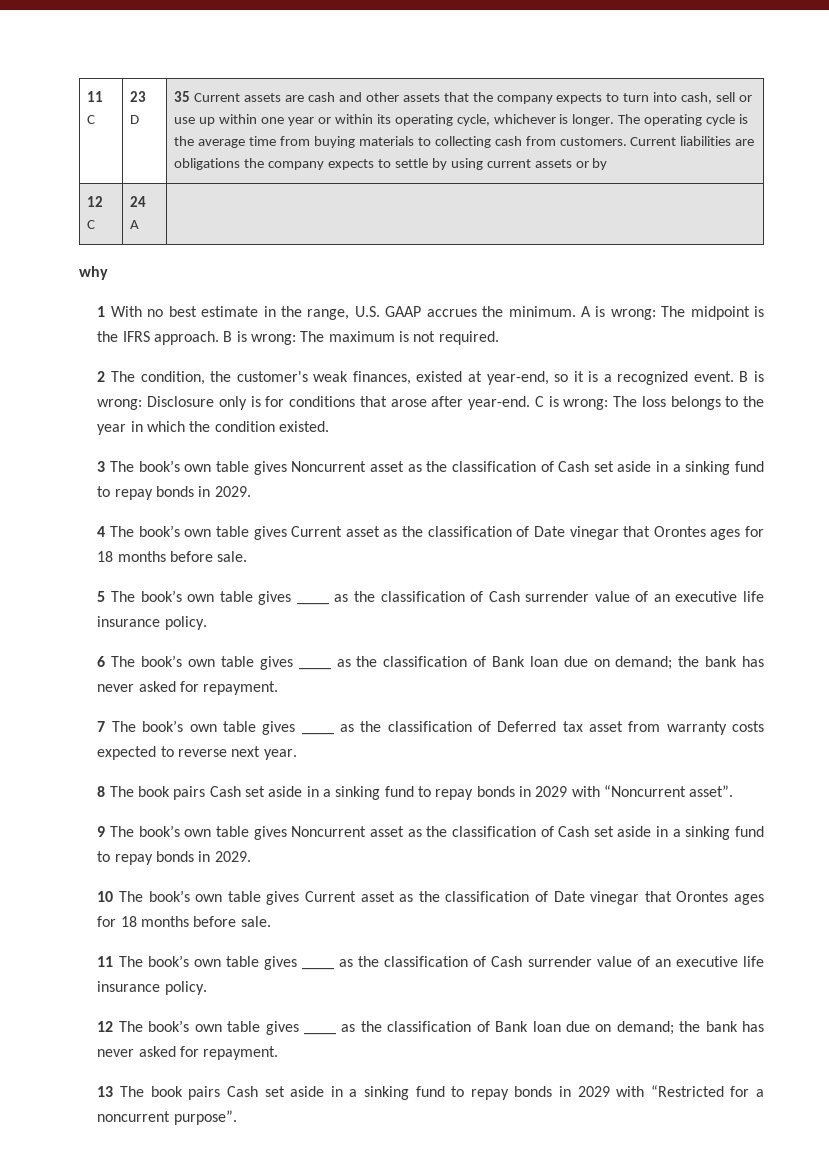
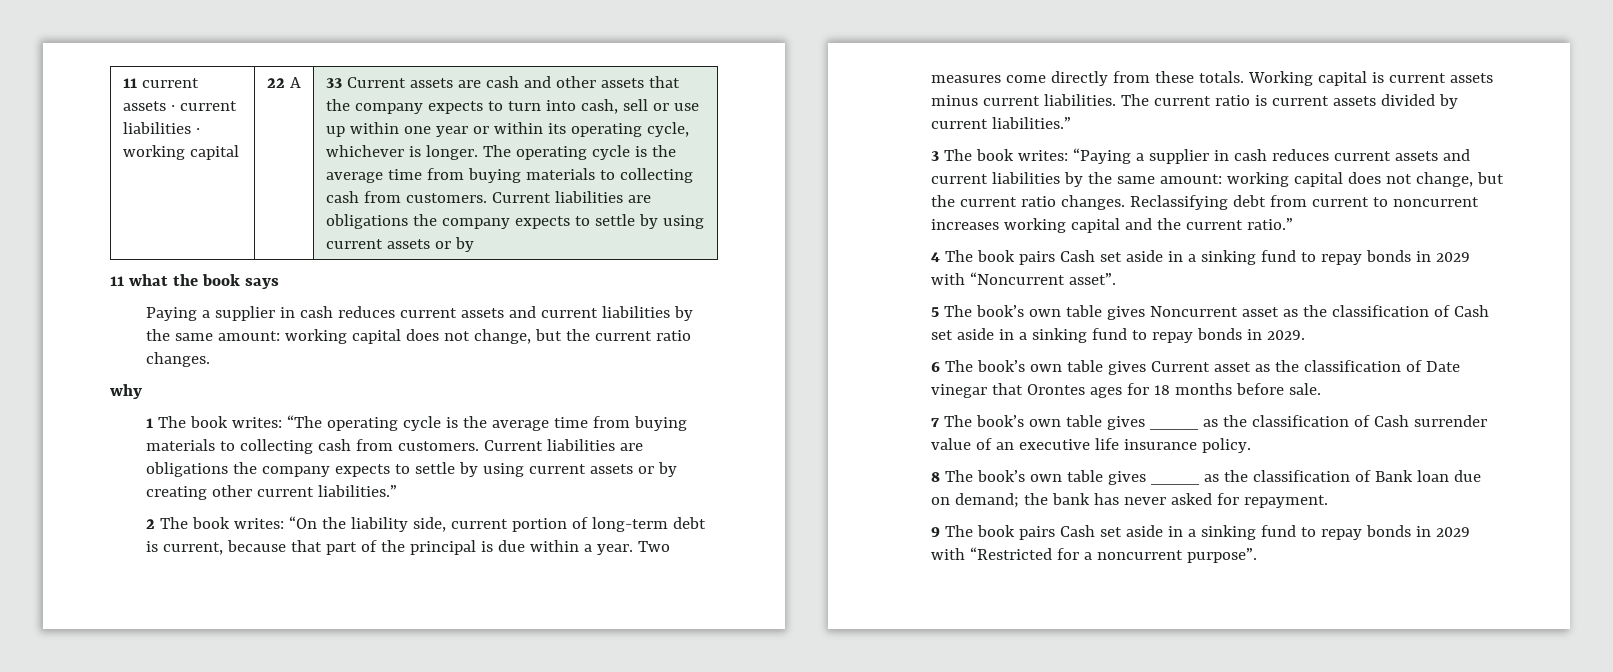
[87,91,104,102] [87,115,96,124] [130,91,147,102] [130,115,140,124] [174,91,191,102] 11 C | 23 D | 35 -> [122,78,199,88] [122,101,237,111] [122,122,200,134] [122,145,239,160] [266,77,301,88] [325,78,342,88] 11 current assets · current liabilities · working capital | 22 A | 33
[87,196,104,207] [87,220,96,229] [130,196,147,207] [130,220,140,229] [79,266,108,280] [97,306,764,320] [97,331,499,345] [97,371,764,385] [97,396,765,410] [97,421,330,435] [97,461,106,472] // 12 C | 24 A | // why // 1 With no best estimate in the range, U.S. GAAP accrues the minimum. A is wrong: The midpoint is the IFRS approach. B is wrong: The maximum is not required. // 2 The condition, the customer's weak finances, existed at year-end, so it is a recognized event. B is wrong: Disclosure only is for conditions that arose after year-end. C is wrong: The loss belongs to the year in which the condition existed. // 3 -> [110,274,279,289] [146,306,693,321] [146,329,691,344] [146,352,211,367] [110,384,142,399] [146,415,687,431] [146,439,644,454] [146,462,677,477] [146,485,398,500] [146,516,706,532] [146,540,670,555] [931,71,1493,86] [931,94,1458,109] [931,117,1072,129] [931,148,1470,164] [931,172,1504,187] [931,195,1480,210] [931,218,1294,233] [931,250,1470,265] [931,272,1117,285] [931,307,940,317] // 11 what the book says // Paying a supplier in cash reduces current assets and current liabilities by the same amount: working capital does not change, but the current ratio changes. // why // 1 The book writes: “The operating cycle is the average time from buying materials to collecting cash from customers. Current liabilities are obligations the company expects to settle by using current assets or by creating other current liabilities.” // 2 The book writes: “On the liability side, current portion of long-term debt is current, because that part of the principal is due within a year. Two measures come directly from these totals. Working capital is current assets minus current liabilities. The current ratio is current assets divided by current liabilities.” // 3 The book writes: “Paying a supplier in cash reduces current assets and current liabilities by the same amount: working capital does not change, but the current ratio changes. Reclassifying debt from current to noncurrent increases working capital and the current ratio.” // 4 The book pairs Cash set aside in a sinking fund to repay bonds in 2029 with “Noncurrent asset”. // 5
[97,526,106,537] 4 -> [931,362,941,372] 6
[97,591,106,602] 5 -> [931,418,940,427] 7
[97,656,106,667] 6 -> [931,472,941,482] 8
[97,720,334,735] [339,721,765,735] [97,746,297,760] [97,785,734,800] [97,825,765,840] [97,851,251,865] [97,890,764,905] [97,916,271,927] [97,955,335,970] [339,956,764,967] [97,981,207,995] [97,1020,336,1035] [341,1021,765,1035] [97,1046,279,1060] [97,1086,114,1097] 7 The book’s own table gives ____ as the classification of Deferred tax asset from warranty costs expected to reverse next year. // 8 The book pairs Cash set aside in a sinking fund to repay bonds in 2029 with “Noncurrent asset”. // 9 The book’s own table gives Noncurrent asset as the classification of Cash set aside in a sinking fund to repay bonds in 2029. // 10 The book’s own table gives Current asset as the classification of Date vinegar that Orontes ages for 18 months before sale. // 11 The book’s own table gives ____ as the classification of Cash surrender value of an executive life insurance policy. // 12 The book’s own table gives ____ as the classification of Bank loan due on demand; the bank has never asked for repayment. // 13 -> [931,527,941,537] 9

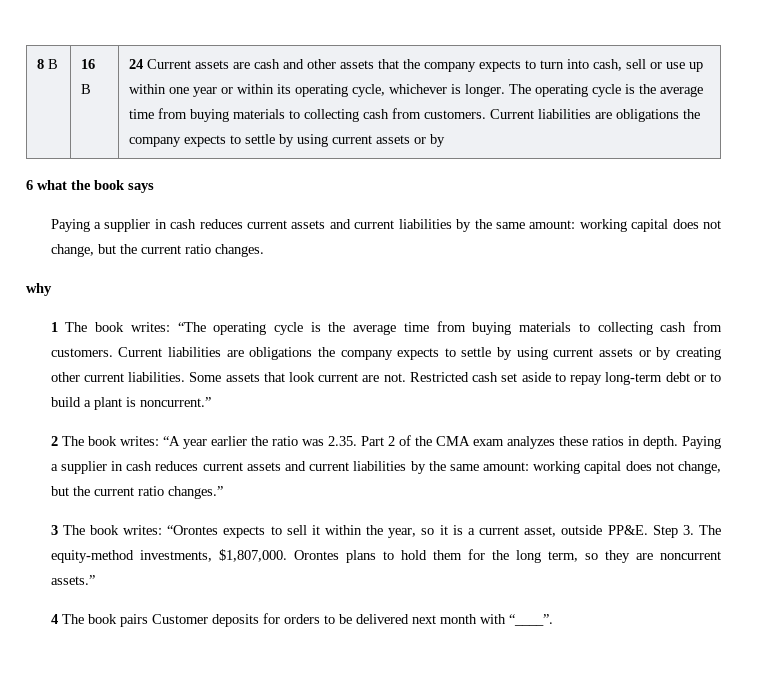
[122,78,199,88] [122,101,237,111] [122,122,200,134] [122,145,239,160] [266,77,301,88] [325,78,342,88] 11 current assets · current liabilities · working capital | 22 A | 33 -> [36,59,58,69] [80,59,95,69] [80,84,91,94] [128,59,143,69] 8 B | 16 B | 24
[110,276,124,286] 11 -> [26,180,33,190] 6
[318,485,398,497] [146,516,706,532] [146,540,670,555] [931,71,1493,86] [931,94,1458,109] [931,117,1072,129] [931,148,1132,164] liabilities.” // 2 The book writes: “On the liability side, current portion of long-term debt is current, because that part of the principal is due within a year. Two measures come directly from these totals. Working capital is current assets minus current liabilities. The current ratio is current assets divided by current liabilities.” // 3 The book writes: “Paying -> [128,372,721,385] [50,397,211,410] [50,435,722,449] liabilities. Some assets that look current are not. Restricted cash set aside to repay long-term debt or to build a plant is noncurrent.” // 2 The book writes: “A year earlier the ratio was 2.35. Part 2 of the CMA exam analyzes these ratios in depth. Paying
[1061,195,1480,210] [931,218,1294,233] [931,250,1470,265] [931,272,1117,285] [931,305,1489,320] [931,328,1305,343] [931,360,1460,375] [931,383,1322,398] [931,415,1200,430] [1203,415,1487,427] [931,438,1252,453] [931,470,1201,485] [1204,470,1481,482] [931,493,1329,508] [931,525,1470,540] [931,547,1258,563] changes. Reclassifying debt from current to noncurrent increases working capital and the current ratio.” // 4 The book pairs Cash set aside in a sinking fund to repay bonds in 2029 with “Noncurrent asset”. // 5 The book’s own table gives Noncurrent asset as the classification of Cash set aside in a sinking fund to repay bonds in 2029. // 6 The book’s own table gives Current asset as the classification of Date vinegar that Orontes ages for 18 months before sale. // 7 The book’s own table gives ____ as the classification of Cash surrender value of an executive life insurance policy. // 8 The book’s own table gives ____ as the classification of Bank loan due on demand; the bank has never asked for repayment. // 9 The book pairs Cash set aside in a sinking fund to repay bonds in 2029 with “Restricted for a noncurrent purpose”. -> [167,486,223,499] [50,525,721,538] [50,549,722,563] [50,575,95,585] [50,613,553,627] changes.” // 3 The book writes: “Orontes expects to sell it within the year, so it is a current asset, outside PP&E. Step 3. The equity-method investments, $1,807,000. Orontes plans to hold them for the long term, so they are noncurrent assets.” // 4 The book pairs Customer deposits for orders to be delivered next month with “____”.

